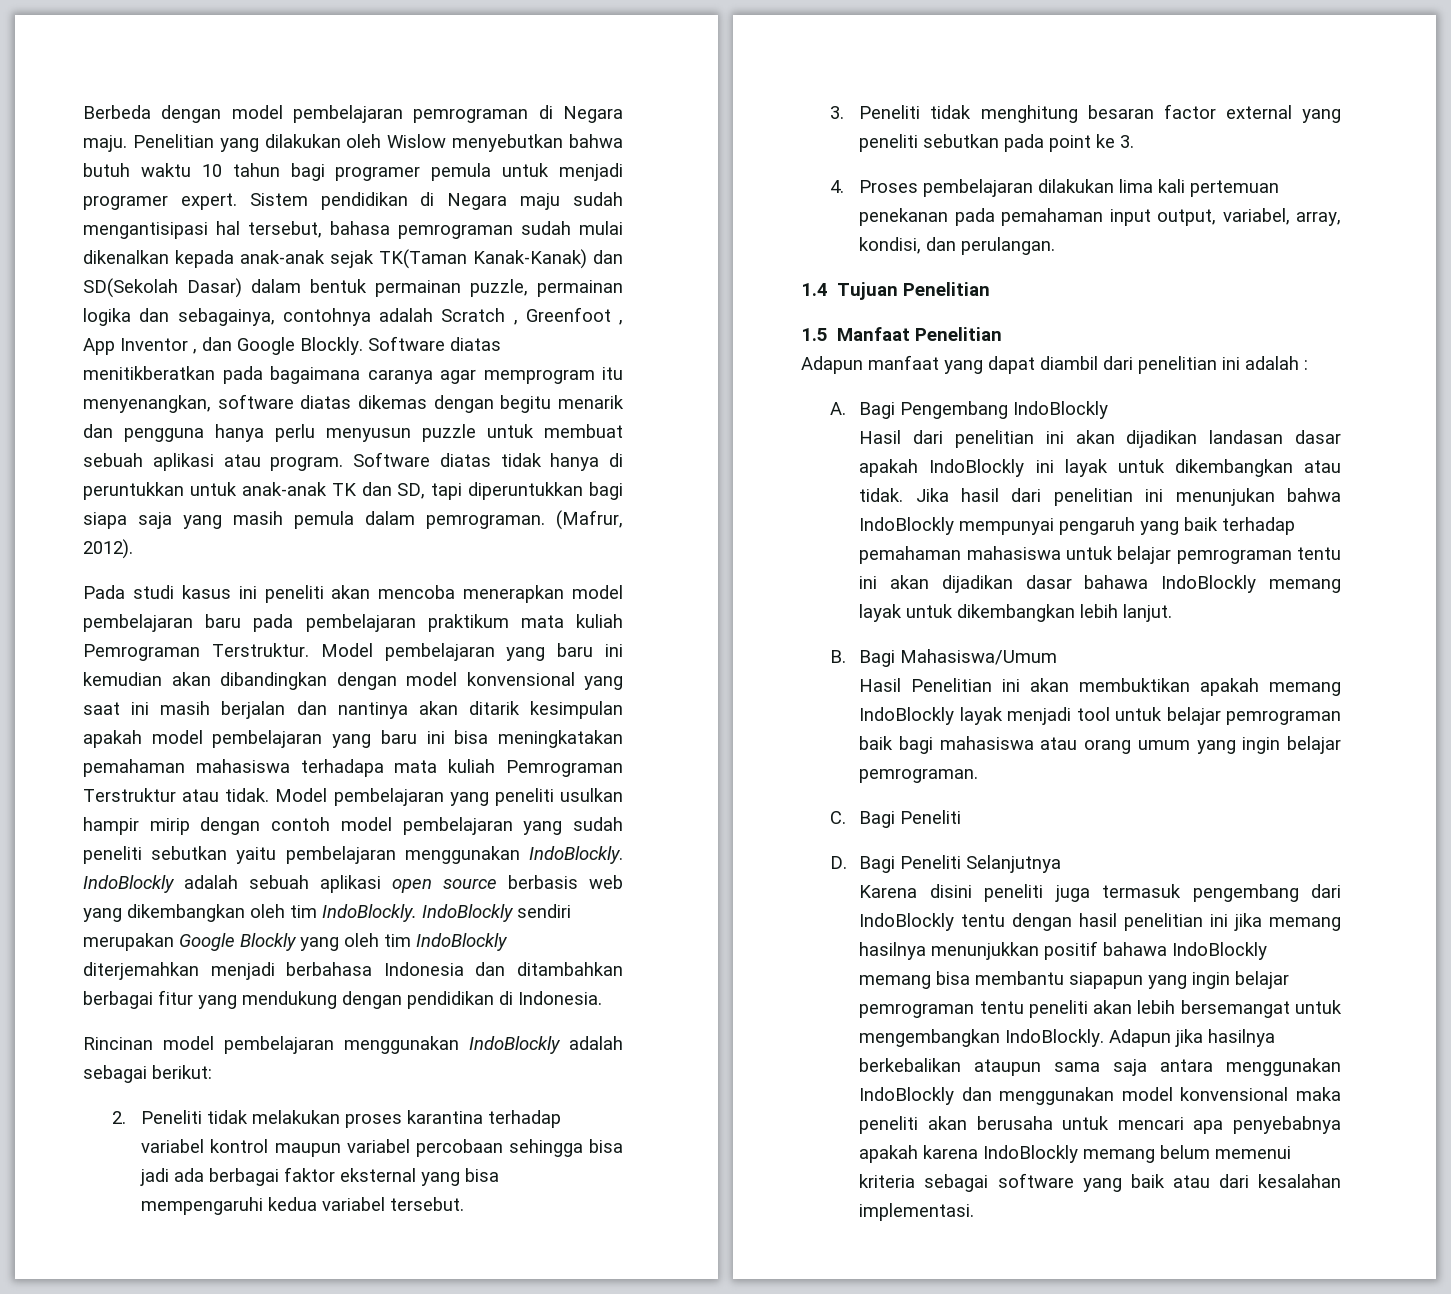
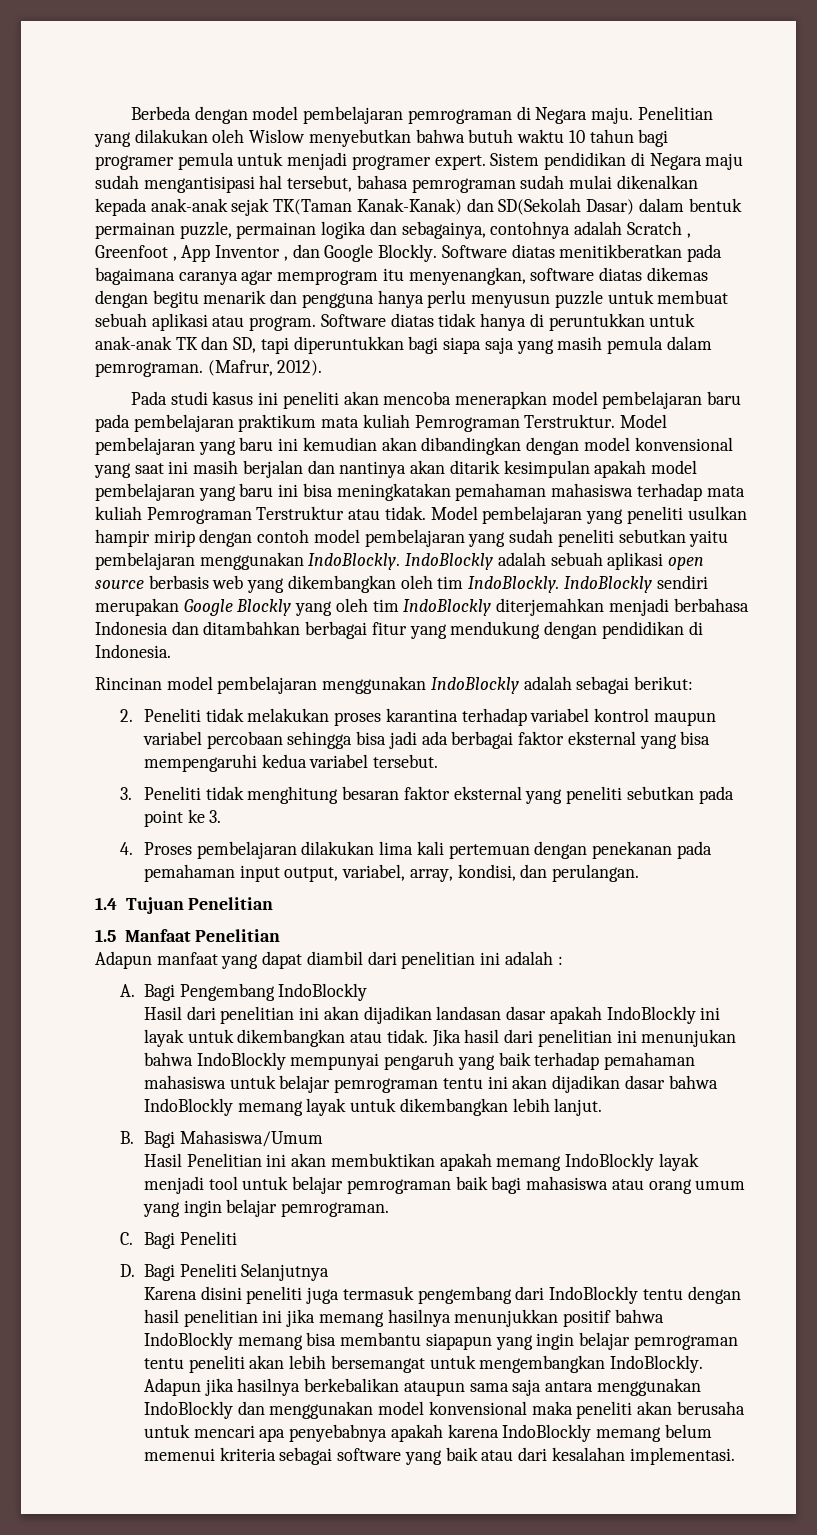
[300,759,384,777] terhadapa -> [636,483,702,501] terhadap
[1163,104,1292,119] factor external -> [403,786,522,800] faktor eksternal
(1280, 188) none -> [534,841,588,859] dengan
[1084,575,1149,589] bahawa -> [668,1075,718,1089] bahwa
[1103,942,1168,956] bahawa -> [614,1309,664,1323] bahwa

